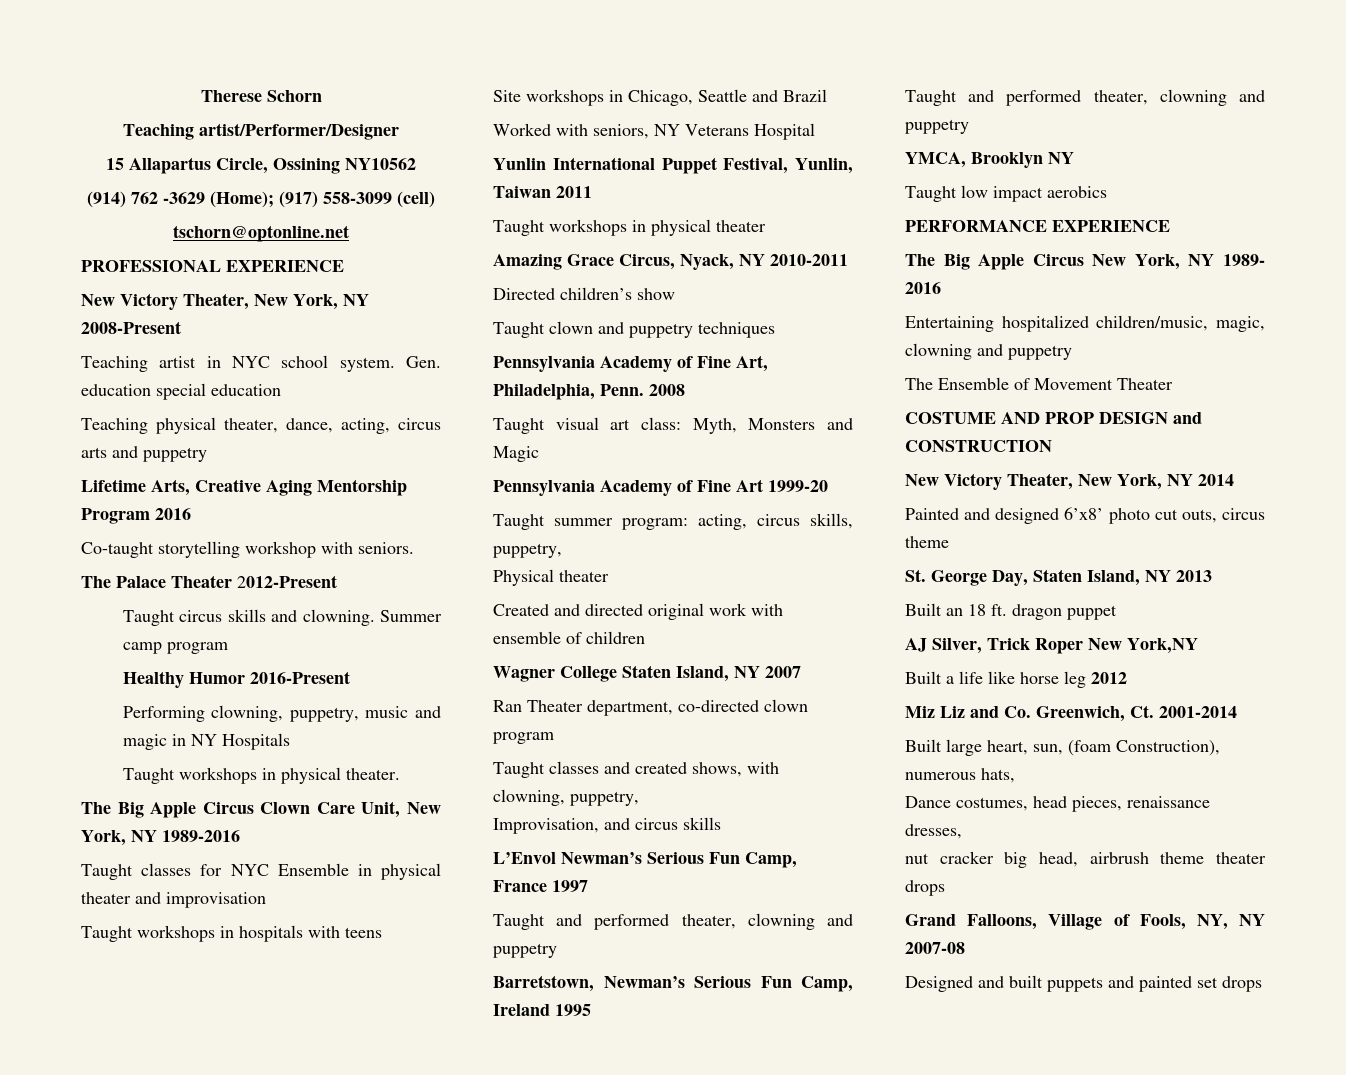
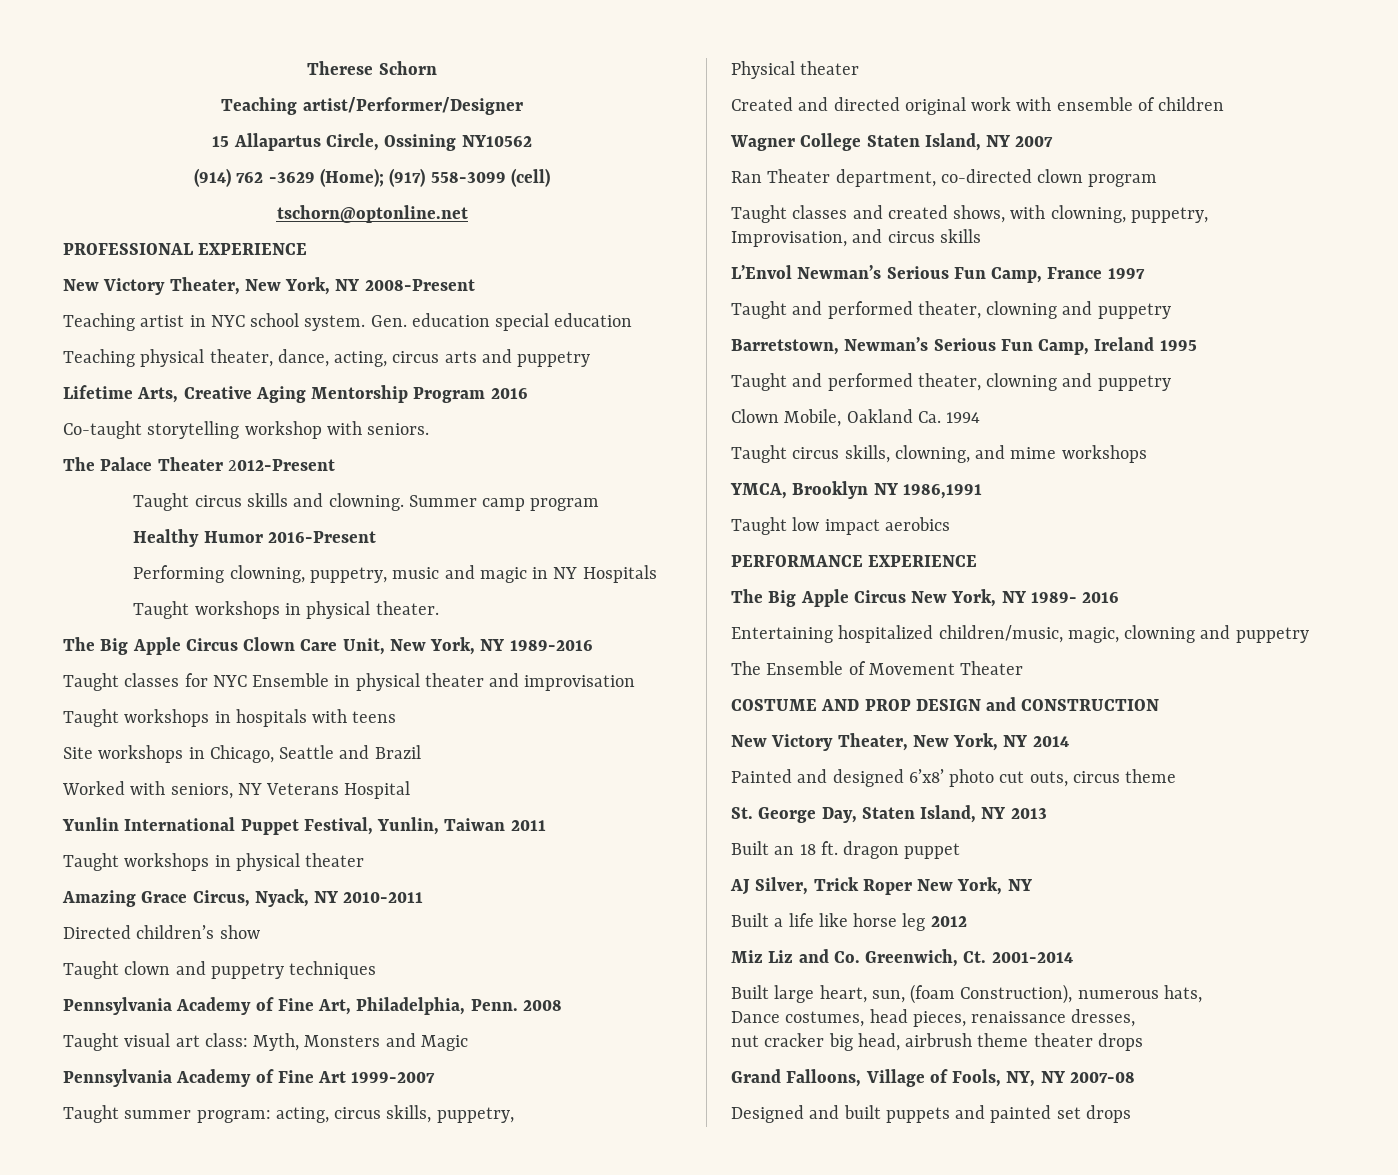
[768,480,828,492] 1999-20 -> [351,1072,436,1083] 1999-2007
(969, 126) none -> [731,409,981,427] [731,445,1147,463] // Clown Mobile, Oakland Ca. 1994 // Taught circus skills, clowning, and mime workshops
(1074, 158) none -> [902,484,982,499] 1986,1991
[1127,638,1198,654] York,NY -> [957,877,1032,895] York, NY

